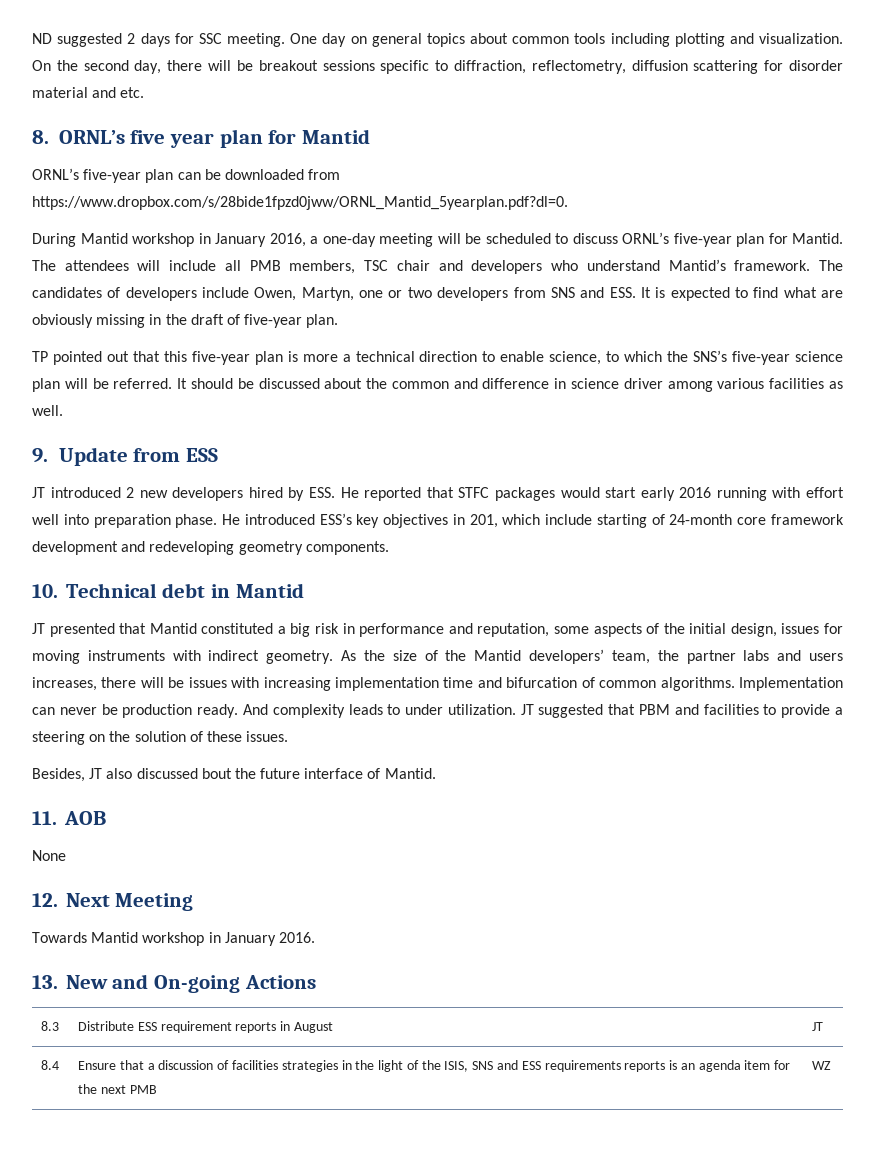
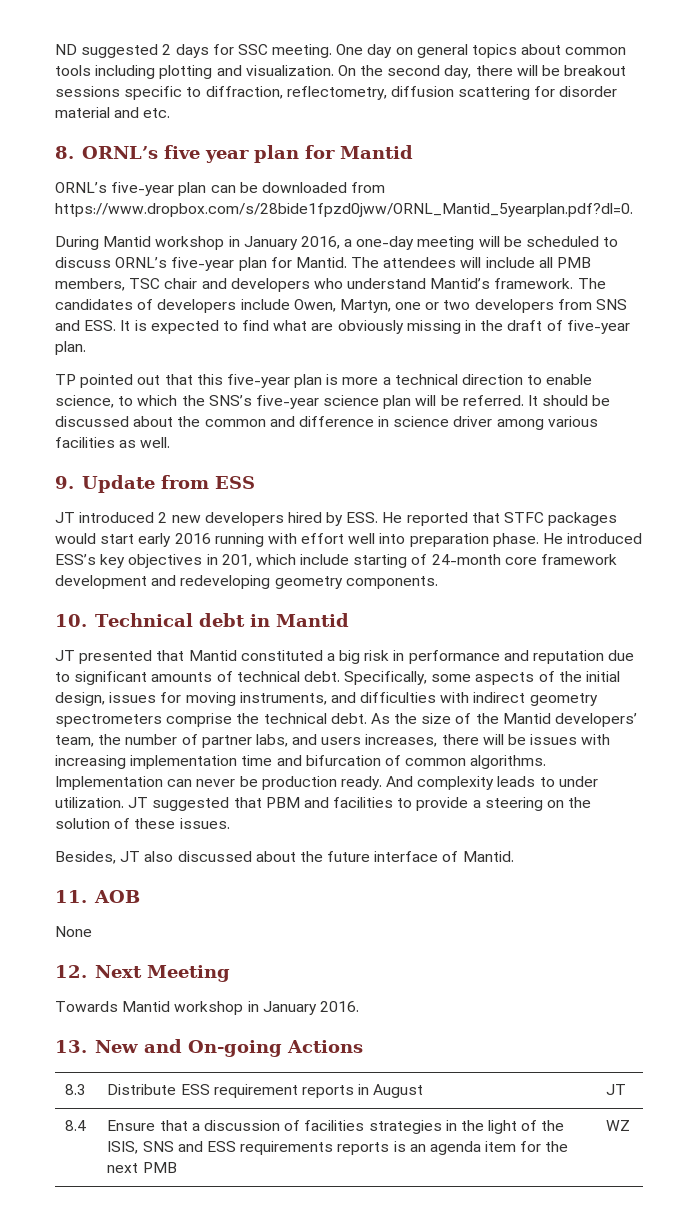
[477,623,550,637] reputation, -> [533,650,635,664] [55,671,428,685] reputation due to significant amounts of technical debt. Specifically,
[87,650,334,664] instruments with indirect geometry. -> [239,692,598,706] [55,713,367,727] instruments, and difficulties with indirect geometry spectrometers comprise the technical debt.
[686,650,770,664] partner labs -> [125,734,288,748] number of partner labs,
[201,768,232,779] bout -> [255,851,296,862] about

